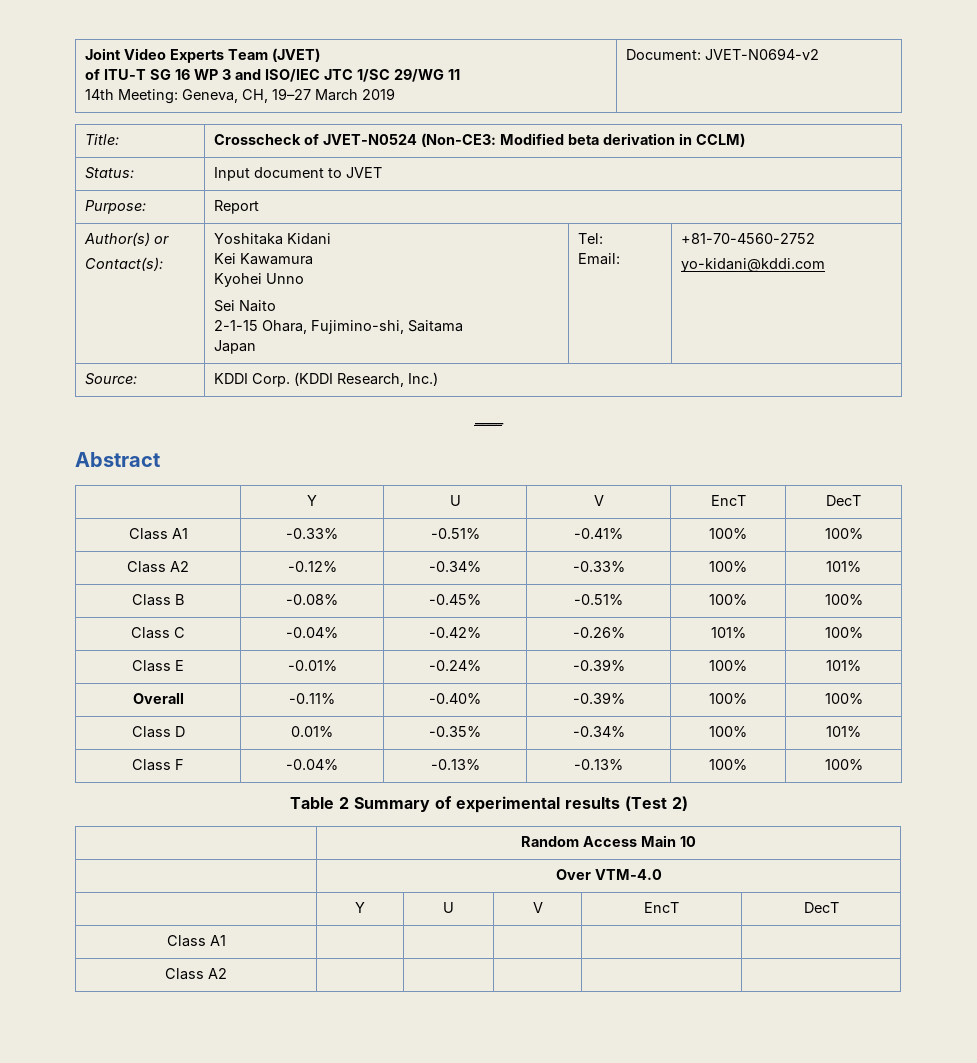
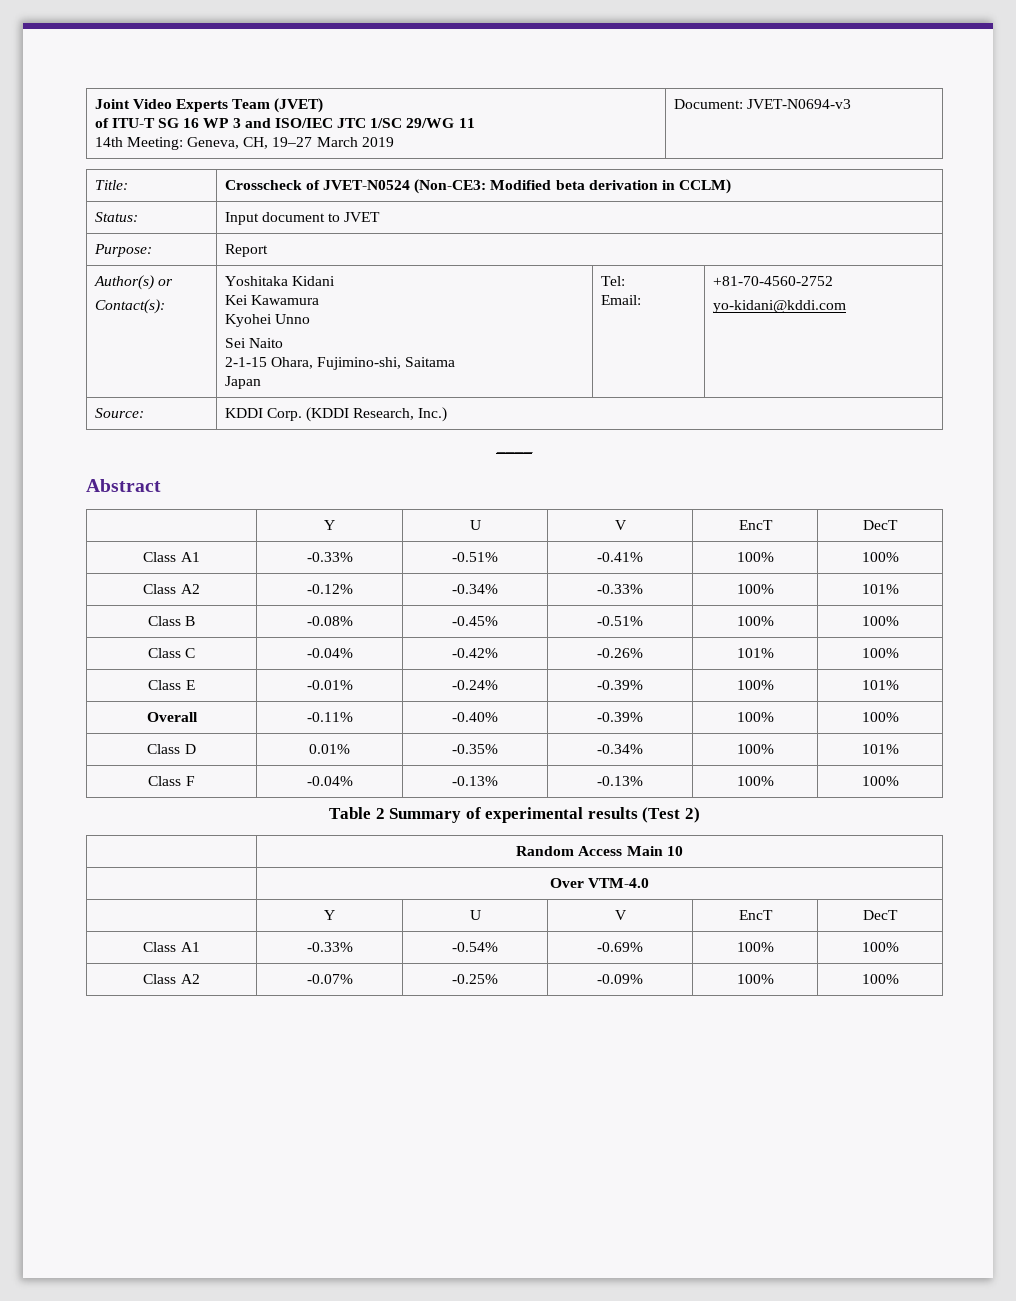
[704,48,819,60] JVET-N0694-v2 -> [746,99,851,109] JVET-N0694-v3
[165,968,227,980] | | | | // Class A2 | | | | | -> [306,942,353,952] [452,942,498,952] [597,942,643,952] [736,942,774,952] [861,942,899,952] [143,974,200,984] [306,974,353,984] [452,974,498,984] [597,974,643,984] [736,974,774,984] [861,974,899,984] -0.33% | -0.54% | -0.69% | 100% | 100% // Class A2 | -0.07% | -0.25% | -0.09% | 100% | 100%

